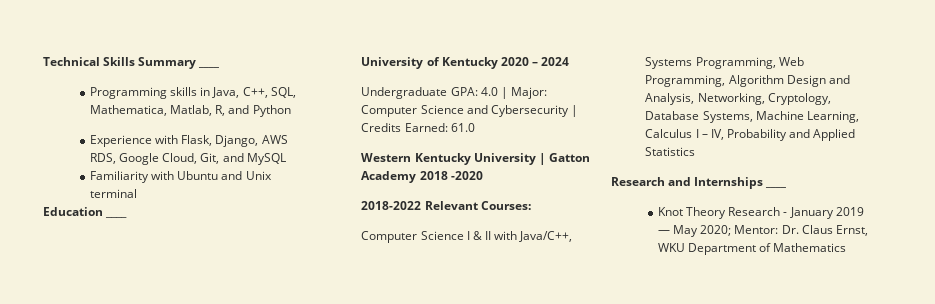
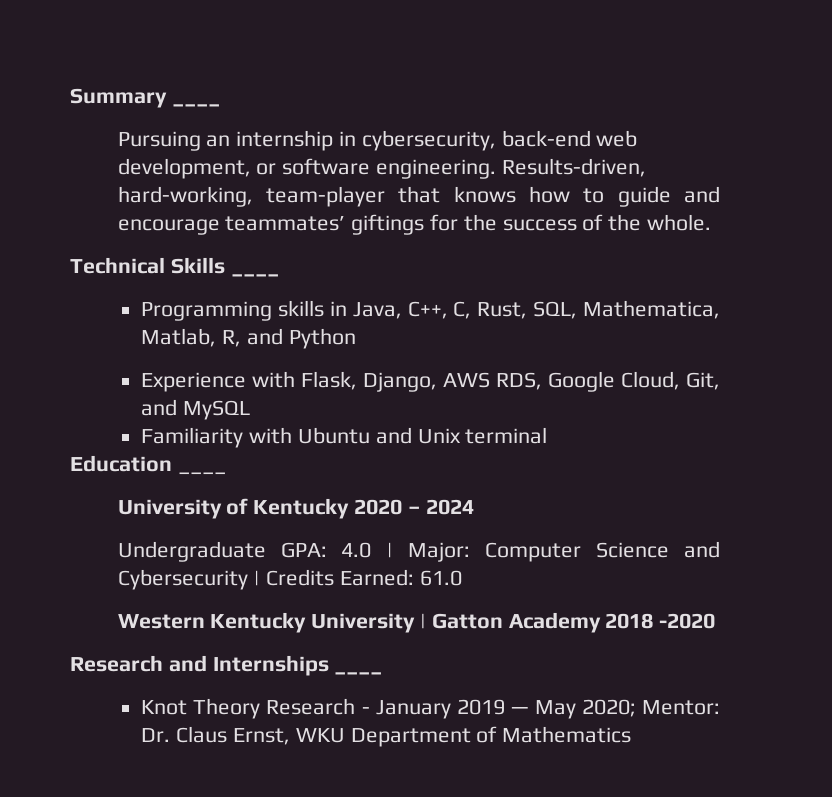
(43, 61) none -> [70,88,220,108] [117,130,638,151] [117,158,646,179] [117,186,720,207] [117,214,712,235] Summary ____ // Pursuing an internship in cybersecurity, back-end web development, or software engineering. Results-driven, hard-working, team-player that knows how to guide and encourage teammates’ giftings for the success of the whole. //
[138,57,197,69] Summary -> (225, 265) none
(268, 92) none -> [453,301,528,319] C, Rust,
[361,201,531,210] [361,231,573,243] [645,57,804,69] [645,75,850,87] [645,93,831,105] [645,111,859,123] [645,129,856,141] [645,147,696,156] // 2018-2022 Relevant Courses: // Computer Science I & II with Java/C++, Systems Programming, Web Programming, Algorithm Design and Analysis, Networking, Cryptology, Database Systems, Machine Learning, Calculus I – IV, Probability and Applied Statistics -> (716, 621) none

